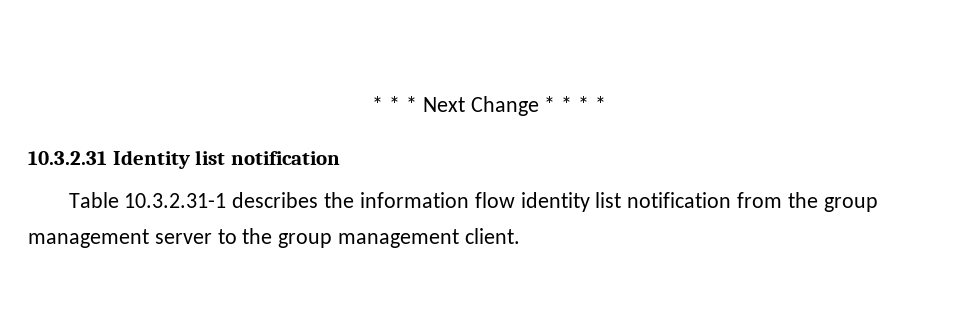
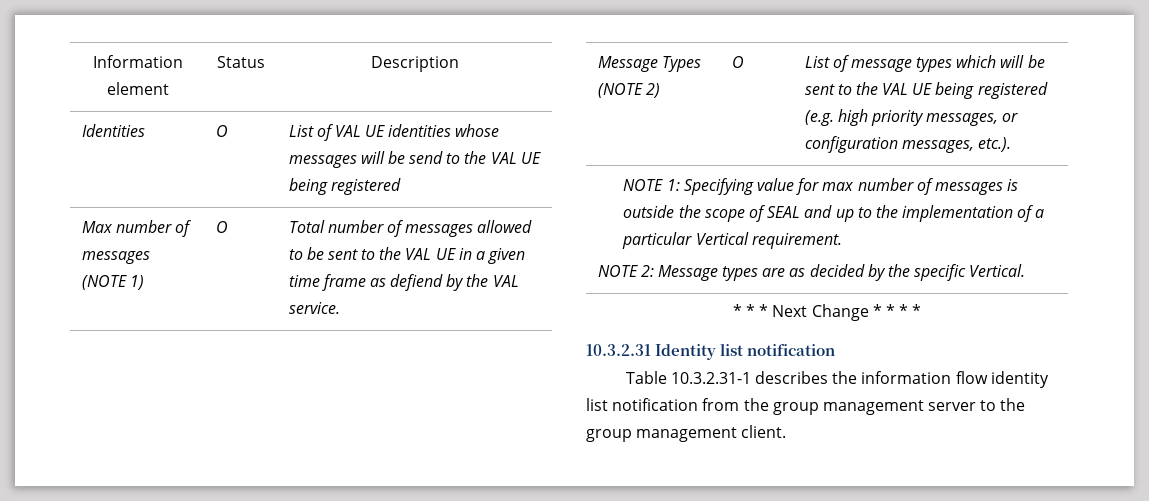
(372, 104) none -> [92,55,183,68] [106,82,169,95] [217,56,265,68] [370,56,459,72] [81,124,145,137] [215,125,228,137] [288,124,500,141] [288,151,541,168] [288,178,401,195] [81,220,192,237] [81,251,150,264] [81,275,144,290] [215,221,228,233] [288,220,533,237] [288,247,526,264] [288,274,519,291] [288,302,340,314] [597,56,701,72] [597,83,660,98] [731,56,744,68] [804,55,1045,72] [804,82,1048,99] [804,109,1019,126] [804,136,1011,153] [623,178,1019,195] [623,205,1045,222] [622,232,842,249] [597,264,1026,281] Information element | Status | Description // Identities | O | List of VAL UE identities whose messages will be send to the VAL UE being registered // Max number of messages (NOTE 1) | O | Total number of messages allowed to be sent to the VAL UE in a given time frame as defiend by the VAL service. // Message Types (NOTE 2) | O | List of message types which will be sent to the VAL UE being registered (e.g. high priority messages, or configuration messages, etc.). // NOTE 1: Specifying value for max number of messages is outside the scope of SEAL and up to the implementation of a particular Vertical requirement. // NOTE 2: Message types are as decided by the specific Vertical. //

